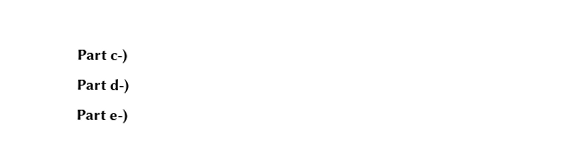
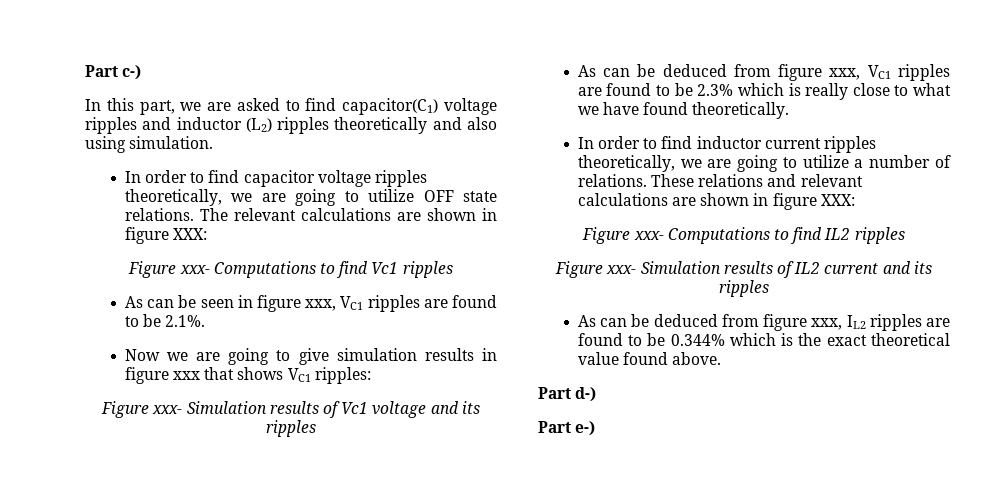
(129, 57) none -> [85,98,497,115] [85,117,497,134] [85,136,214,153] [124,170,427,187] [124,189,497,206] [124,208,497,221] [124,227,208,244] [128,261,453,278] [124,295,497,312] [124,314,206,327] [124,348,497,365] [124,367,371,384] [101,401,480,418] [266,420,316,437] [577,64,950,81] [577,83,951,100] [577,102,790,119] [577,136,876,153] [577,155,951,172] [577,174,863,187] [577,193,855,210] [582,227,905,244] [555,261,932,278] [719,280,769,297] [577,314,950,331] [577,333,950,346] [577,352,722,365] // In this part, we are asked to find capacitor(C1) voltage ripples and inductor (L2) ripples theoretically and also using simulation. // In order to find capacitor voltage ripples theoretically, we are going to utilize OFF state relations. The relevant calculations are shown in figure XXX: // Figure xxx- Computations to find Vc1 ripples // As can be seen in figure xxx, VC1 ripples are found to be 2.1%. // Now we are going to give simulation results in figure xxx that shows VC1 ripples: // Figure xxx- Simulation results of Vc1 voltage and its ripples // As can be deduced from figure xxx, VC1 ripples are found to be 2.3% which is really close to what we have found theoretically. // In order to find inductor current ripples theoretically, we are going to utilize a number of relations. These relations and relevant calculations are shown in figure XXX: // Figure xxx- Computations to find IL2 ripples // Figure xxx- Simulation results of IL2 current and its ripples // As can be deduced from figure xxx, IL2 ripples are found to be 0.344% which is the exact theoretical value found above.

